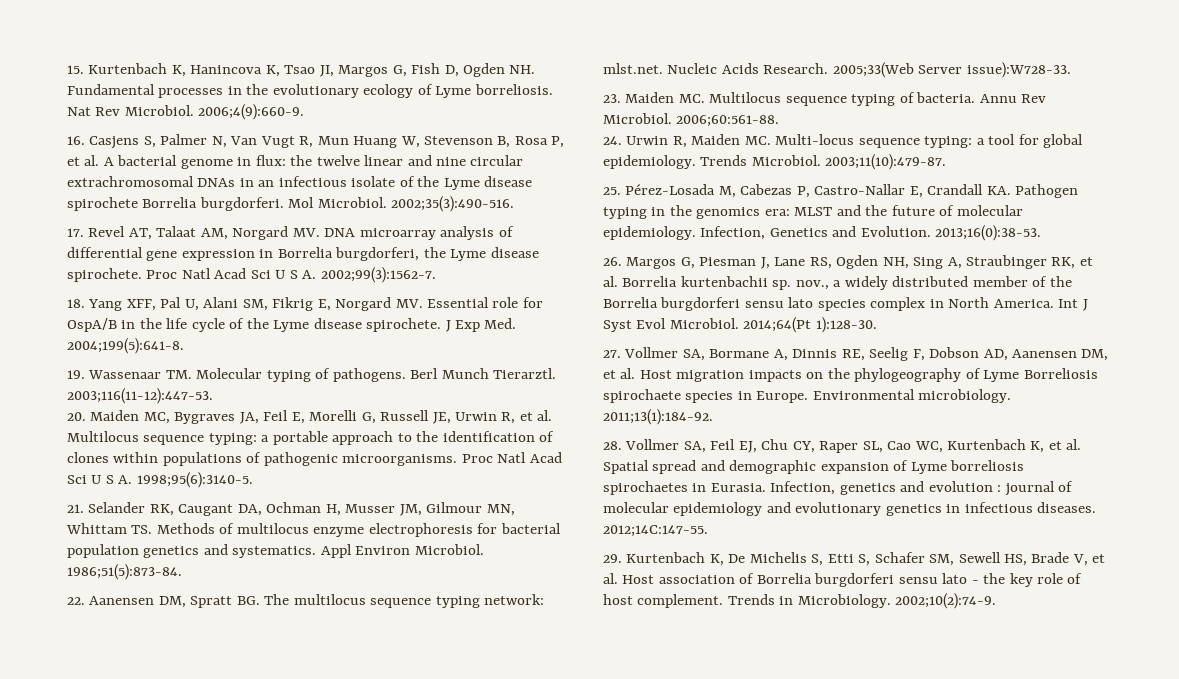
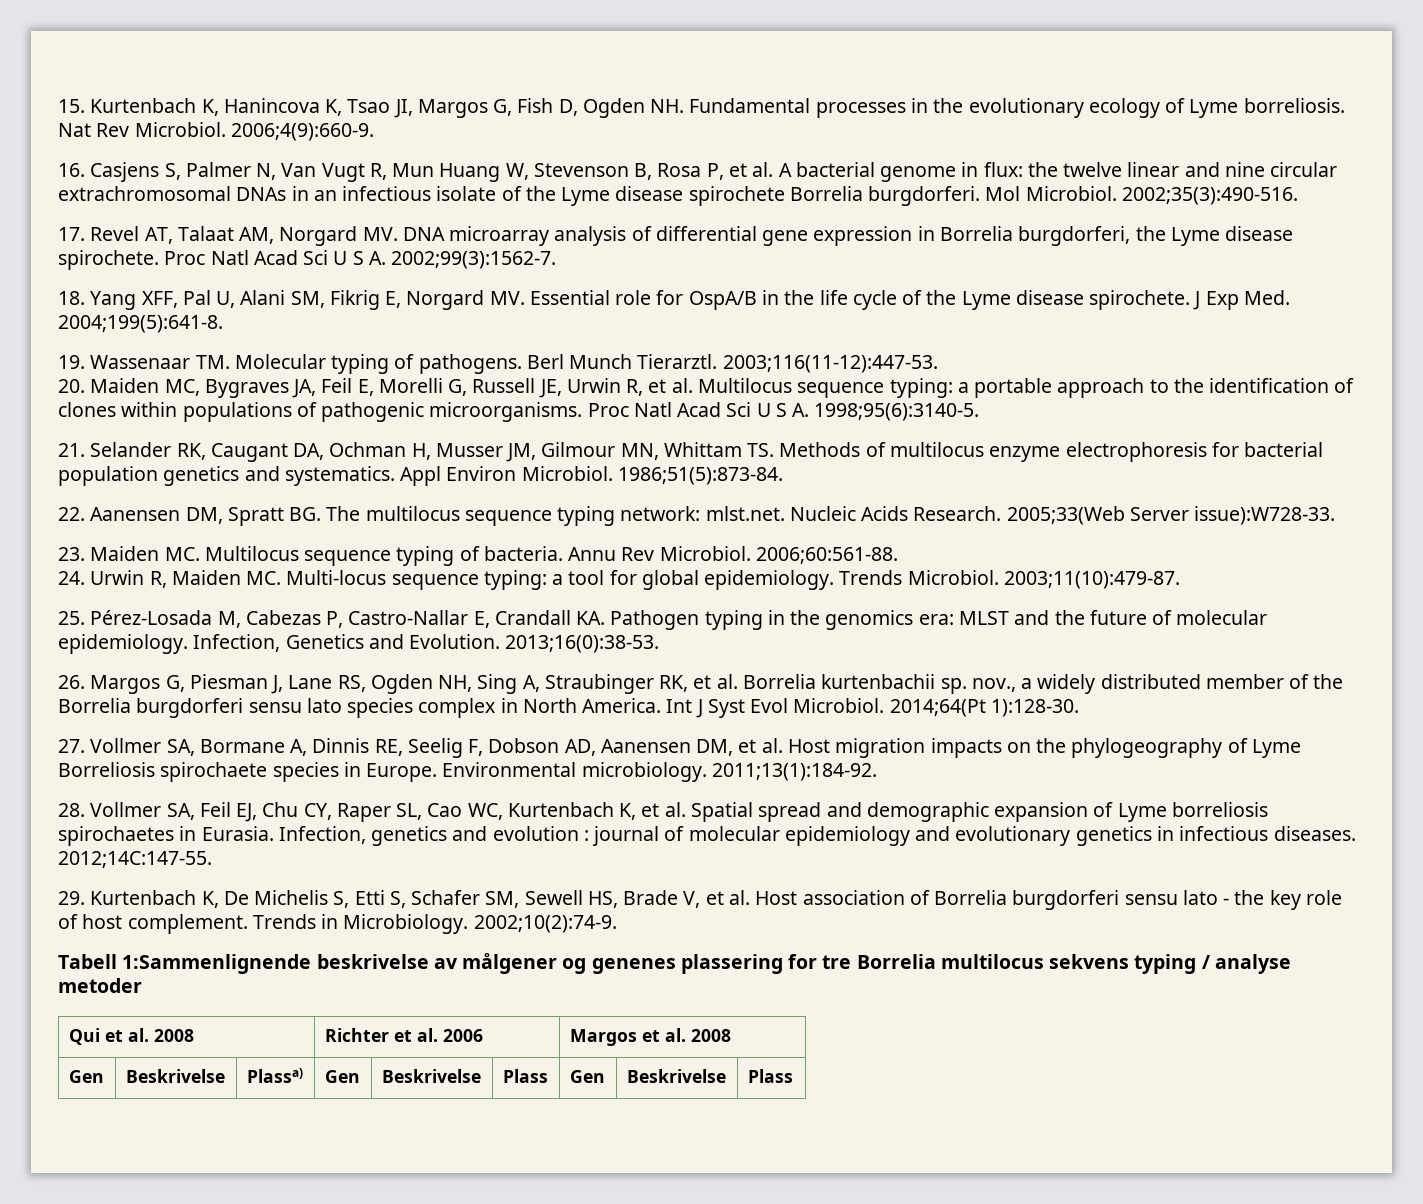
(997, 601) none -> [58,953,1291,974] [58,978,142,993] [68,1028,194,1045] [324,1028,483,1042] [569,1028,731,1046] [68,1070,104,1083] [125,1069,225,1083] [246,1068,303,1083] [324,1070,360,1083] [381,1069,481,1083] [502,1069,548,1083] [569,1070,605,1083] [626,1069,726,1083] [747,1069,793,1083] // Tabell 1:Sammenlignende beskrivelse av målgener og genenes plassering for tre Borrelia multilocus sekvens typing / analyse metoder // Qui et al. 2008 | Richter et al. 2006 | Margos et al. 2008 // Gen | Beskrivelse | Plassa) | Gen | Beskrivelse | Plass | Gen | Beskrivelse | Plass

